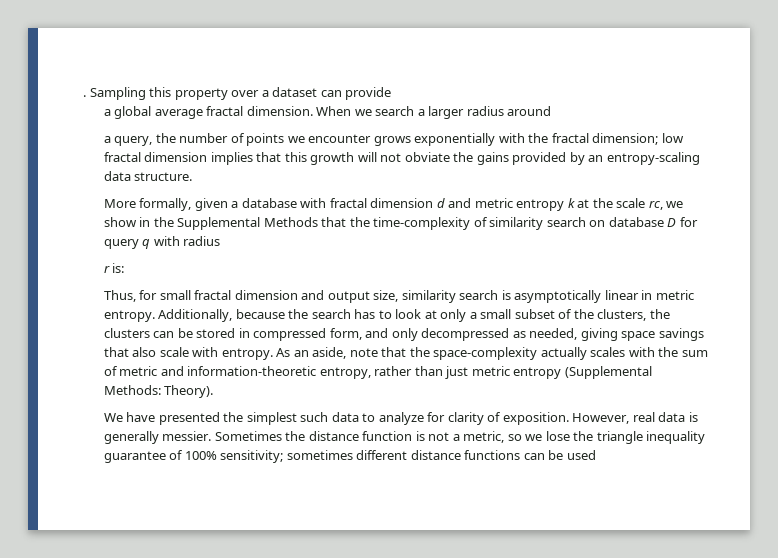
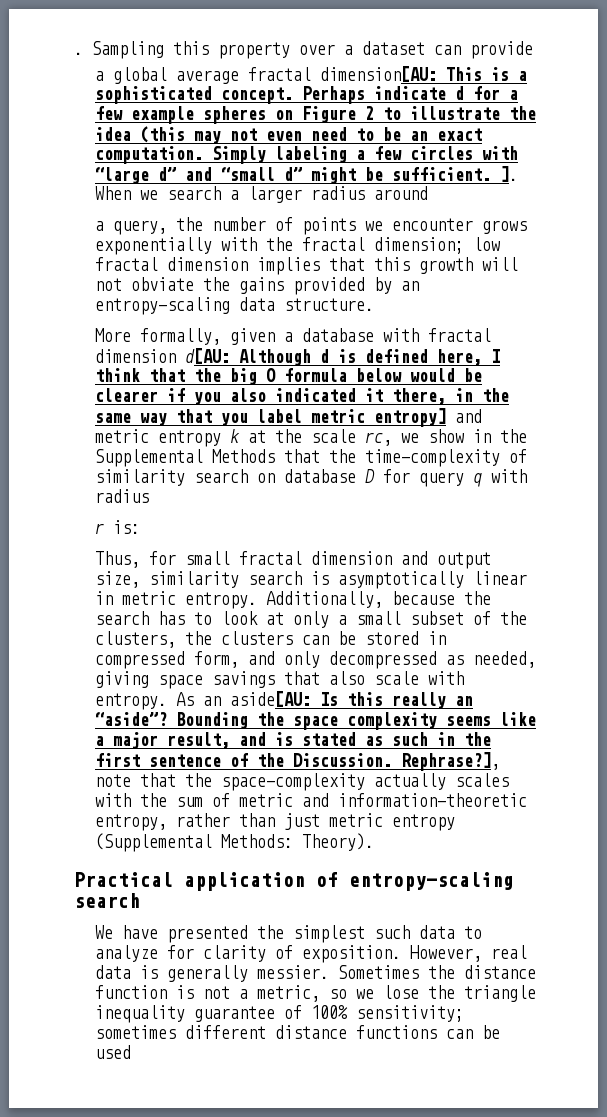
[246,106,313,116] dimension. -> [319,66,527,82] [94,86,518,104] [94,106,536,124] [94,126,482,144] [94,146,518,164] [94,166,518,184] dimension[AU: This is a sophisticated concept. Perhaps indicate d for a few example spheres on Figure 2 to illustrate the idea (this may not even need to be an exact computation. Simply labeling a few circles with “large d” and “small d” might be sufficient. ].
[436,198,445,208] d -> [184,348,500,366] [94,368,482,385] [94,388,509,405] [94,408,446,427] d[AU: Although d is defined here, I think that the big O formula below would be clearer if you also indicated it there, in the same way that you label metric entropy]
[312,347,347,359] aside, -> [229,691,473,709] [94,712,536,730] [94,732,491,749] [94,752,500,771] aside[AU: Is this really an “aside”? Bounding the space complexity seems like a major result, and is stated as such in the first sentence of the Discussion. Rephrase?],
(214, 391) none -> [74,872,514,891] [74,893,140,908] // Practical application of entropy-scaling search

